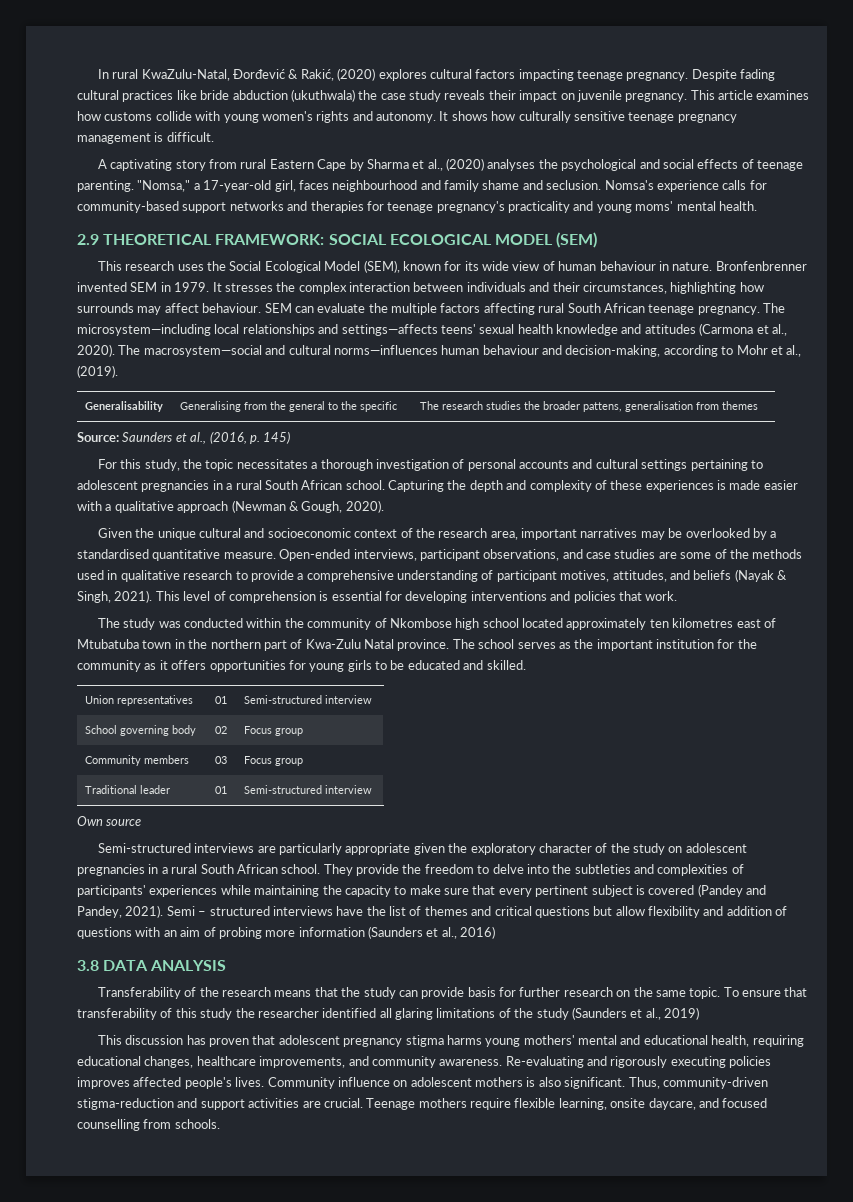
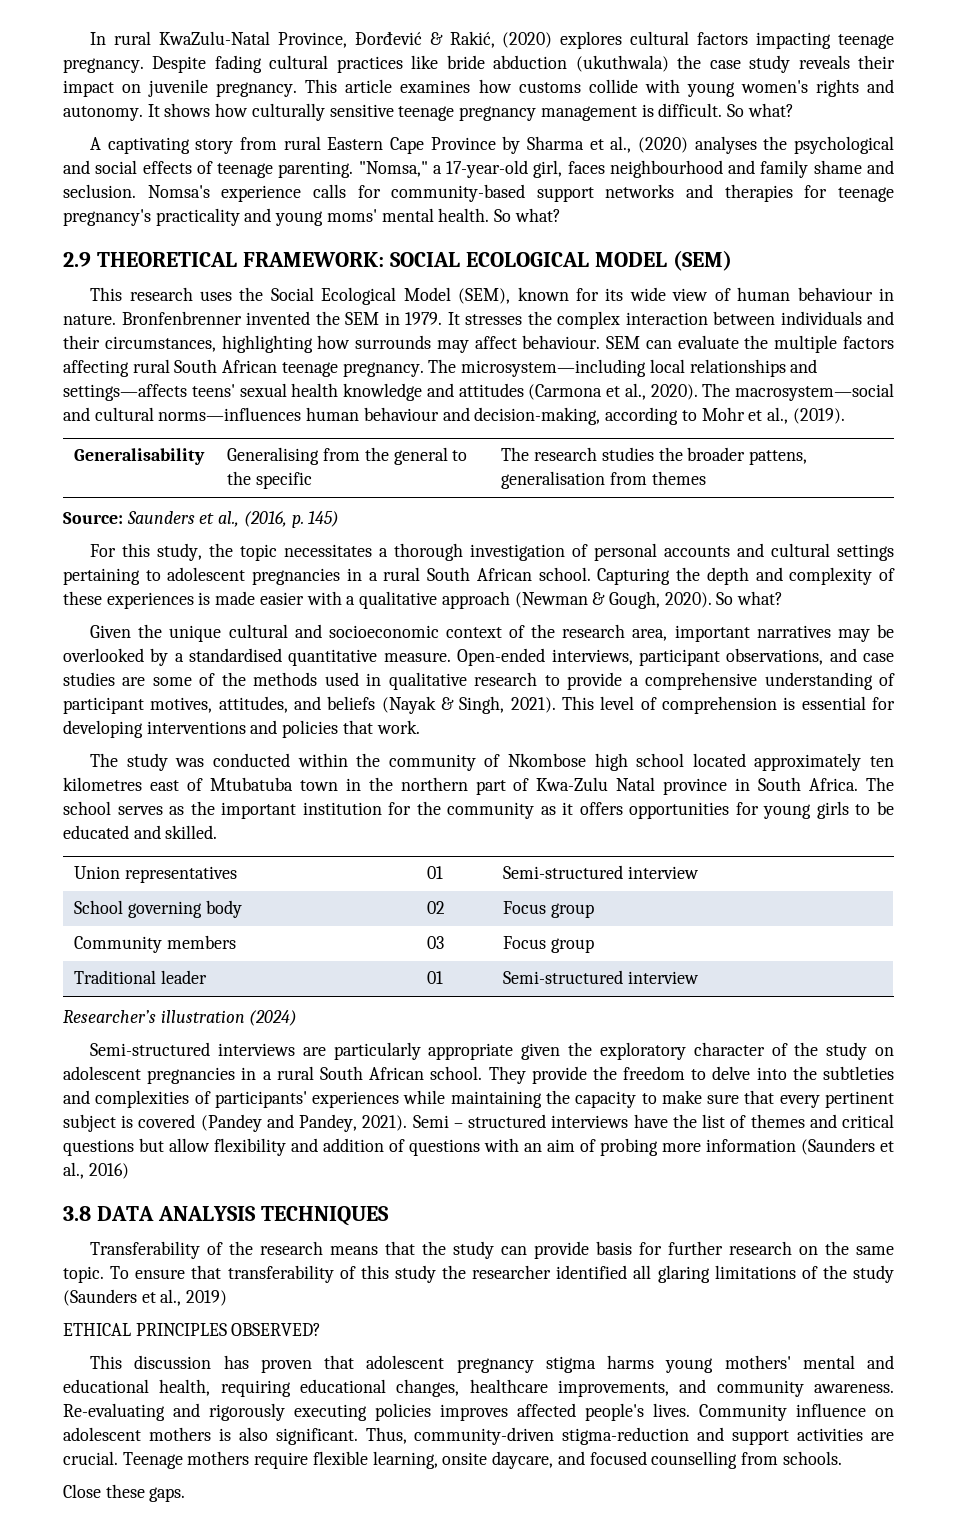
[141,69,230,81] KwaZulu-Natal, -> [158,31,347,48] KwaZulu-Natal Province,
(214, 137) none -> [726,103,794,117] So what?
(347, 165) none -> [430,137,496,150] Province
(757, 206) none -> [494,208,561,222] So what?
(127, 287) none -> [315,311,340,325] the
(384, 506) none -> [716,591,784,605] So what?
[397,639,450,651] province. -> [663,777,859,795] province in South Africa.
[77,816,142,826] Own source -> [63,1010,298,1026] Researcher’s illustration (2024)
(227, 965) none -> [260,1206,389,1226] TECHNIQUES
(699, 1013) none -> [63,1323,322,1336] // ETHICAL PRINCIPLES OBSERVED?
(220, 1124) none -> [63,1484,186,1502] // Close these gaps.

